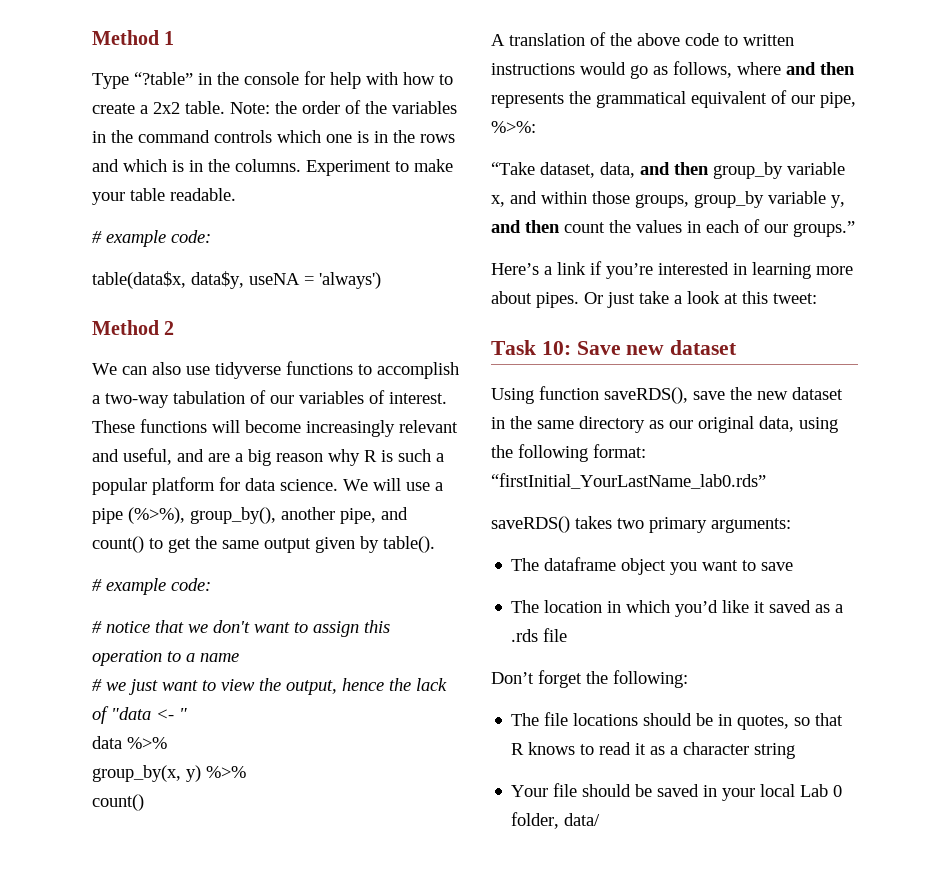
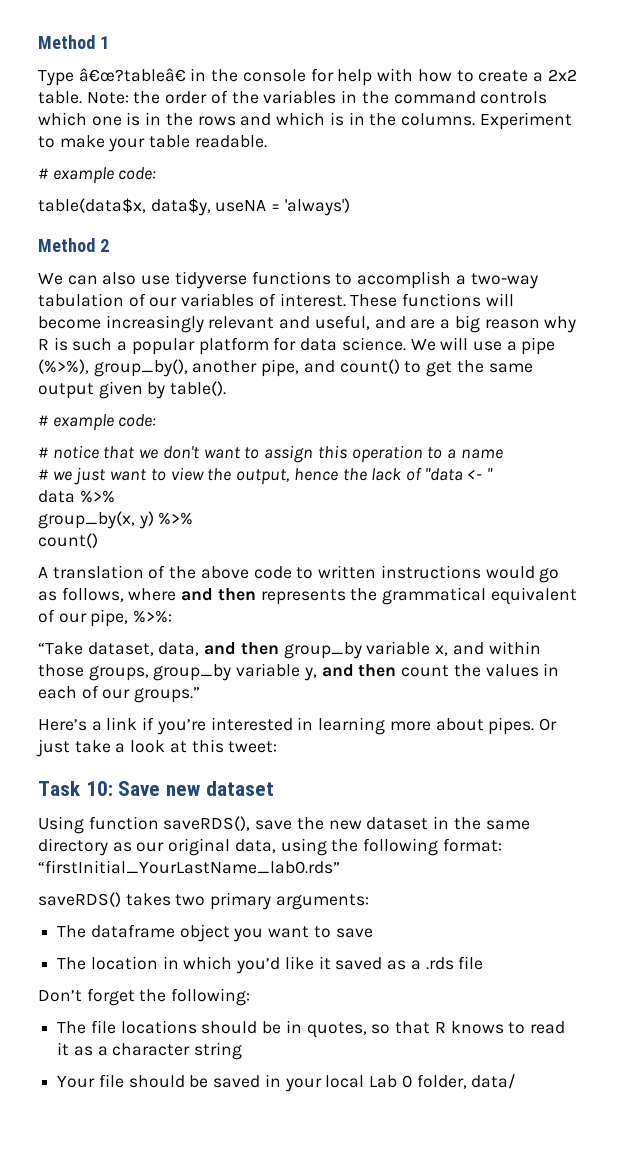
[134,72,193,85] “?table” -> [78,68,186,82] â€œ?tableâ€

